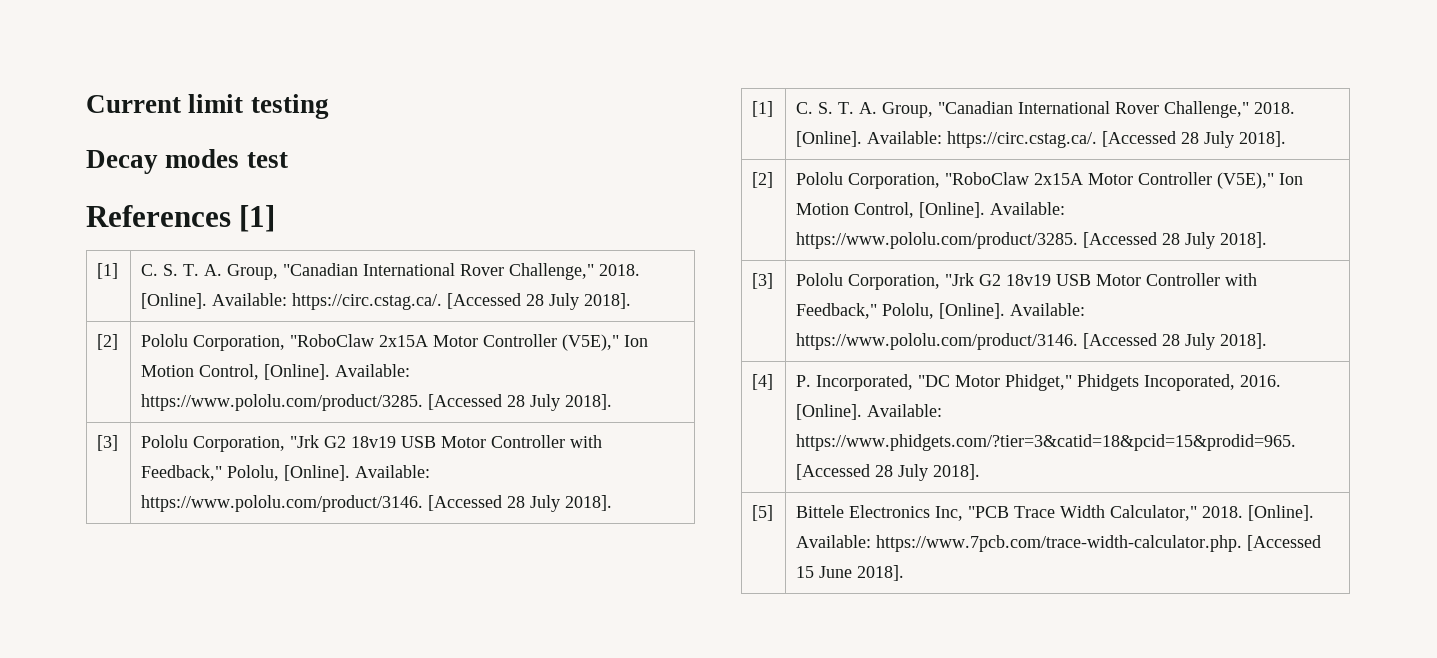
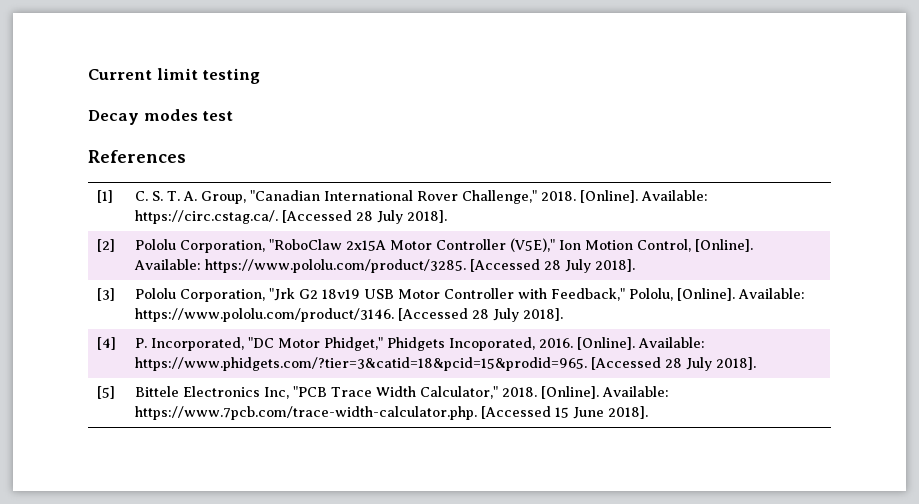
[239,205,276,232] [97,263,119,279] [141,263,641,280] [141,293,632,310] [97,334,119,350] [141,334,649,351] [141,364,411,380] [141,394,613,411] [97,435,119,451] [141,435,603,452] [141,465,431,481] [141,495,613,512] [1] // [1] | C. S. T. A. Group, "Canadian International Rover Challenge," 2018. [Online]. Available: https://circ.cstag.ca/. [Accessed 28 July 2018]. // [2] | Pololu Corporation, "RoboClaw 2x15A Motor Controller (V5E)," Ion Motion Control, [Online]. Available: https://www.pololu.com/product/3285. [Accessed 28 July 2018]. // [3] | Pololu Corporation, "Jrk G2 18v19 USB Motor Controller with Feedback," Pololu, [Online]. Available: https://www.pololu.com/product/3146. [Accessed 28 July 2018]. -> (186, 156) none

